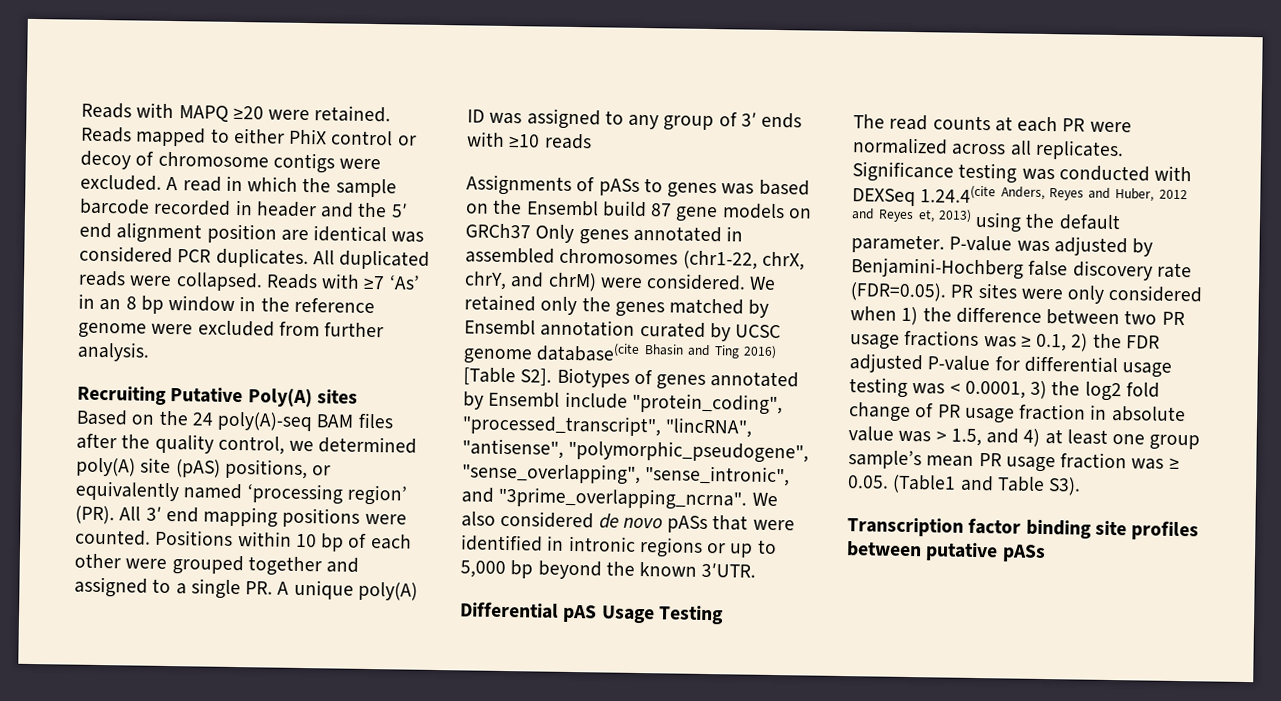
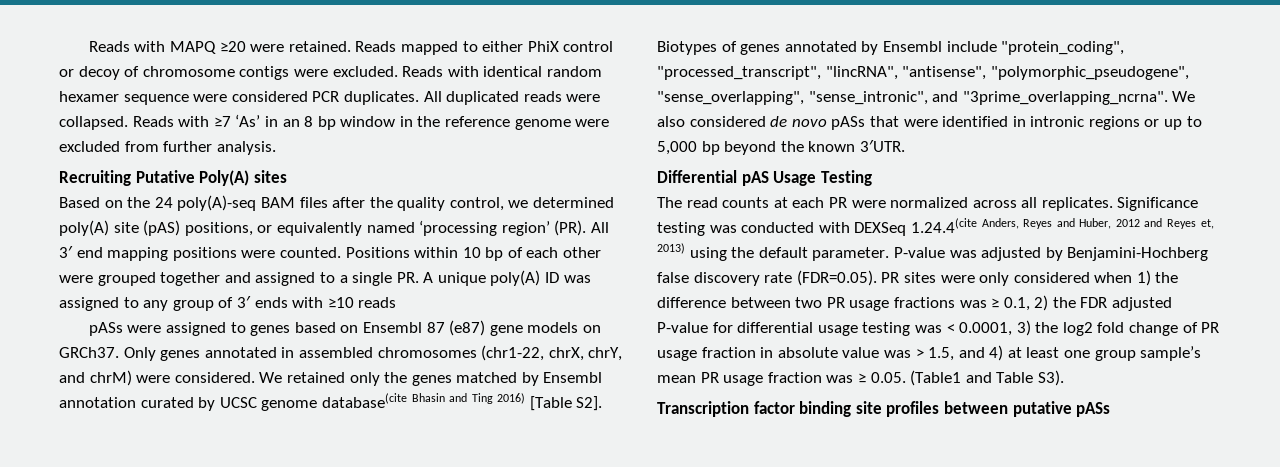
[166,175,397,198] [79,198,408,218] [79,222,425,244] A read in which the sample barcode recorded in header and the 5′ end alignment position are identical was -> [402,66,602,77] [59,91,228,105] Reads with identical random hexamer sequence were
[466,174,640,196] Assignments of pASs -> [88,322,226,336] pASs were assigned
[721,183,755,195] was -> (291, 330) none
[493,199,673,218] the Ensembl build 87 -> [362,320,486,336] Ensembl 87 (e87)
[465,223,531,239] GRCh37 -> [59,347,119,358] GRCh37.

